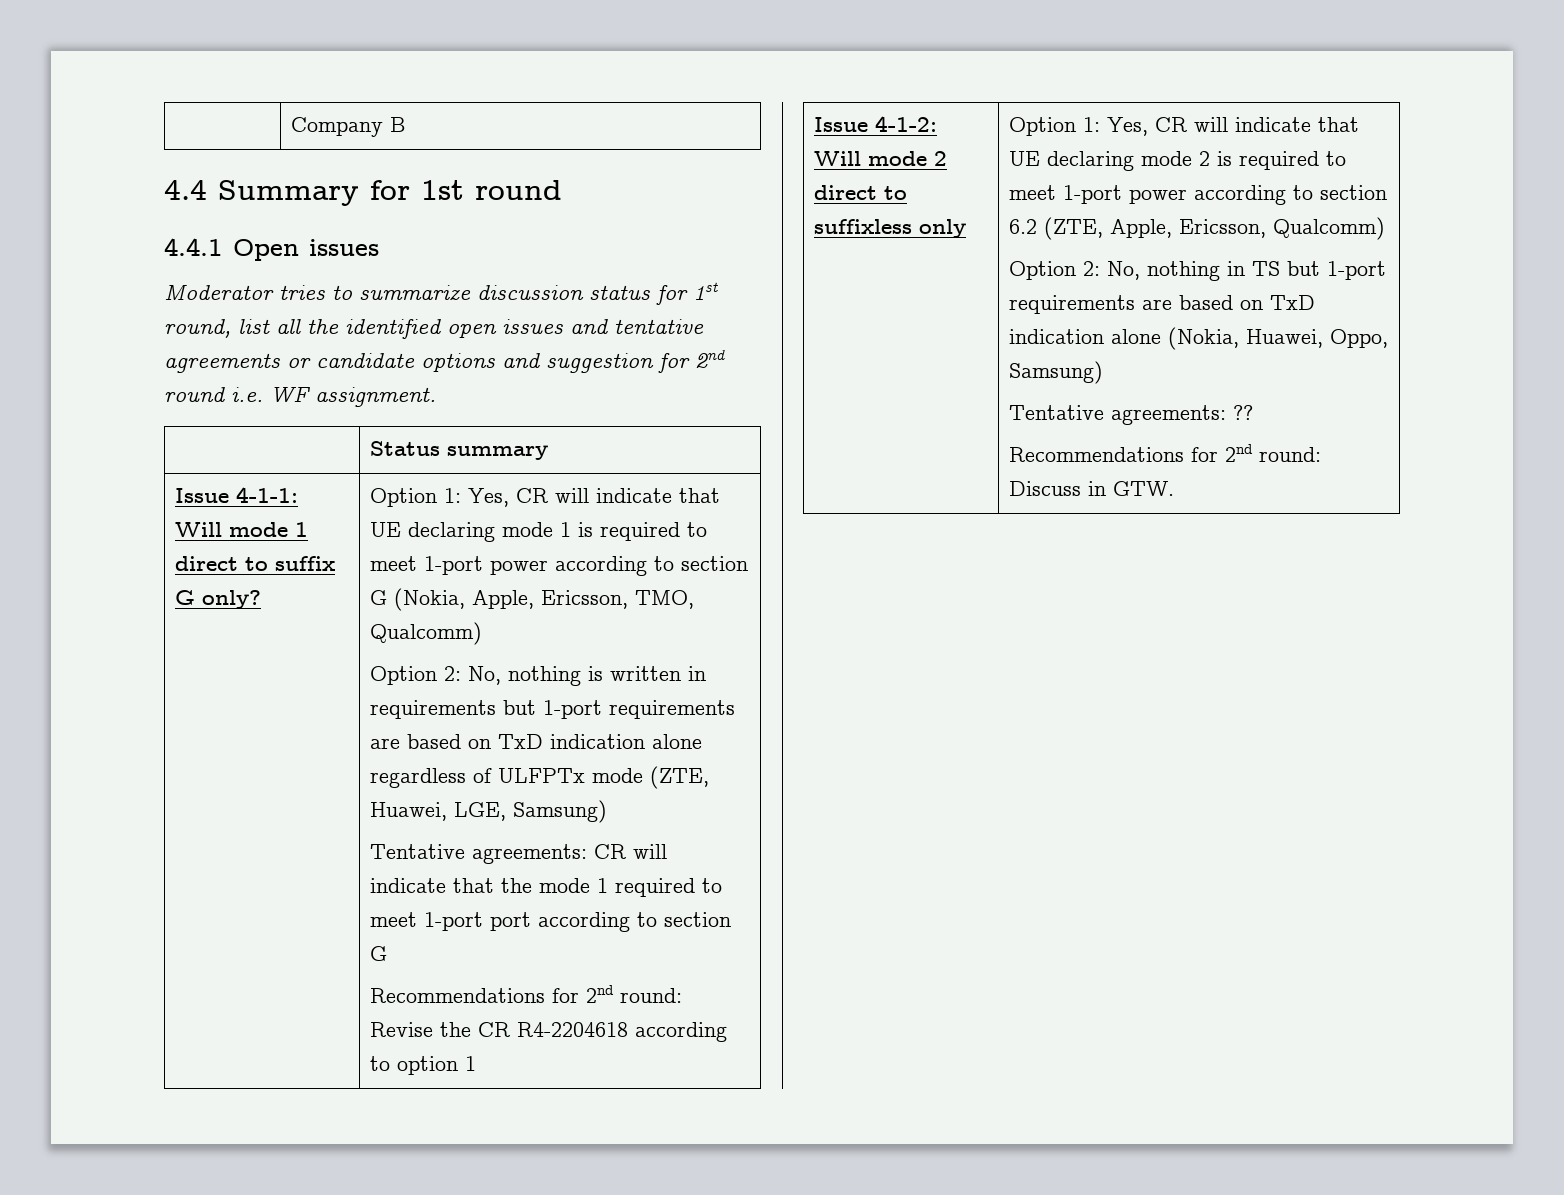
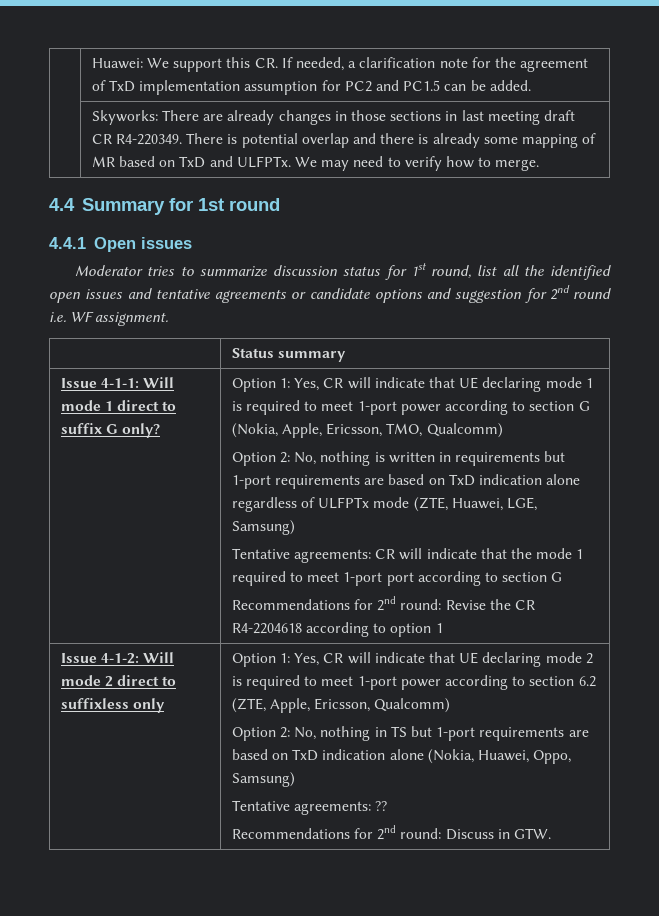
[291,117,406,137] | Company B -> [91,57,589,72] [91,80,531,95] [91,110,575,125] [91,133,597,148] [91,156,540,171] | Huawei: We support this CR. If needed, a clarification note for the agreement of TxD implementation assumption for PC2 and PC1.5 can be added. // | Skyworks: There are already changes in those sections in last meeting draft CR R4-220349. There is potential overlap and there is already some mapping of MR based on TxD and ULFPTx. We may need to verify how to merge.

